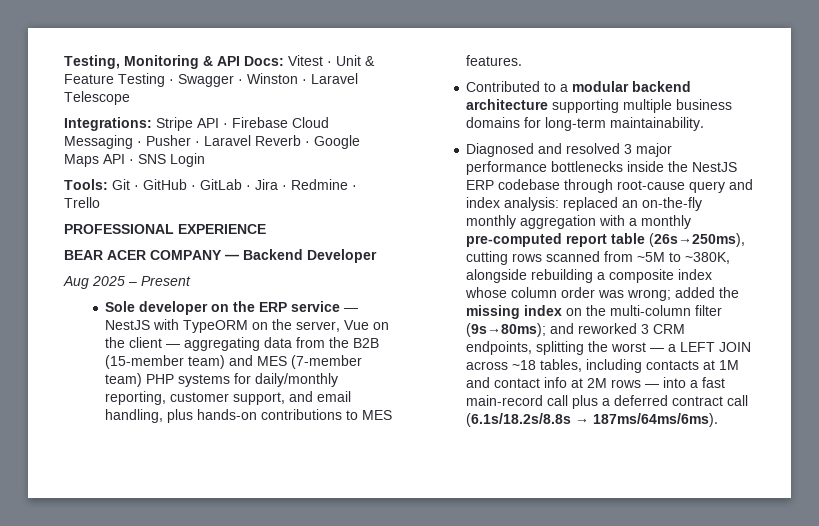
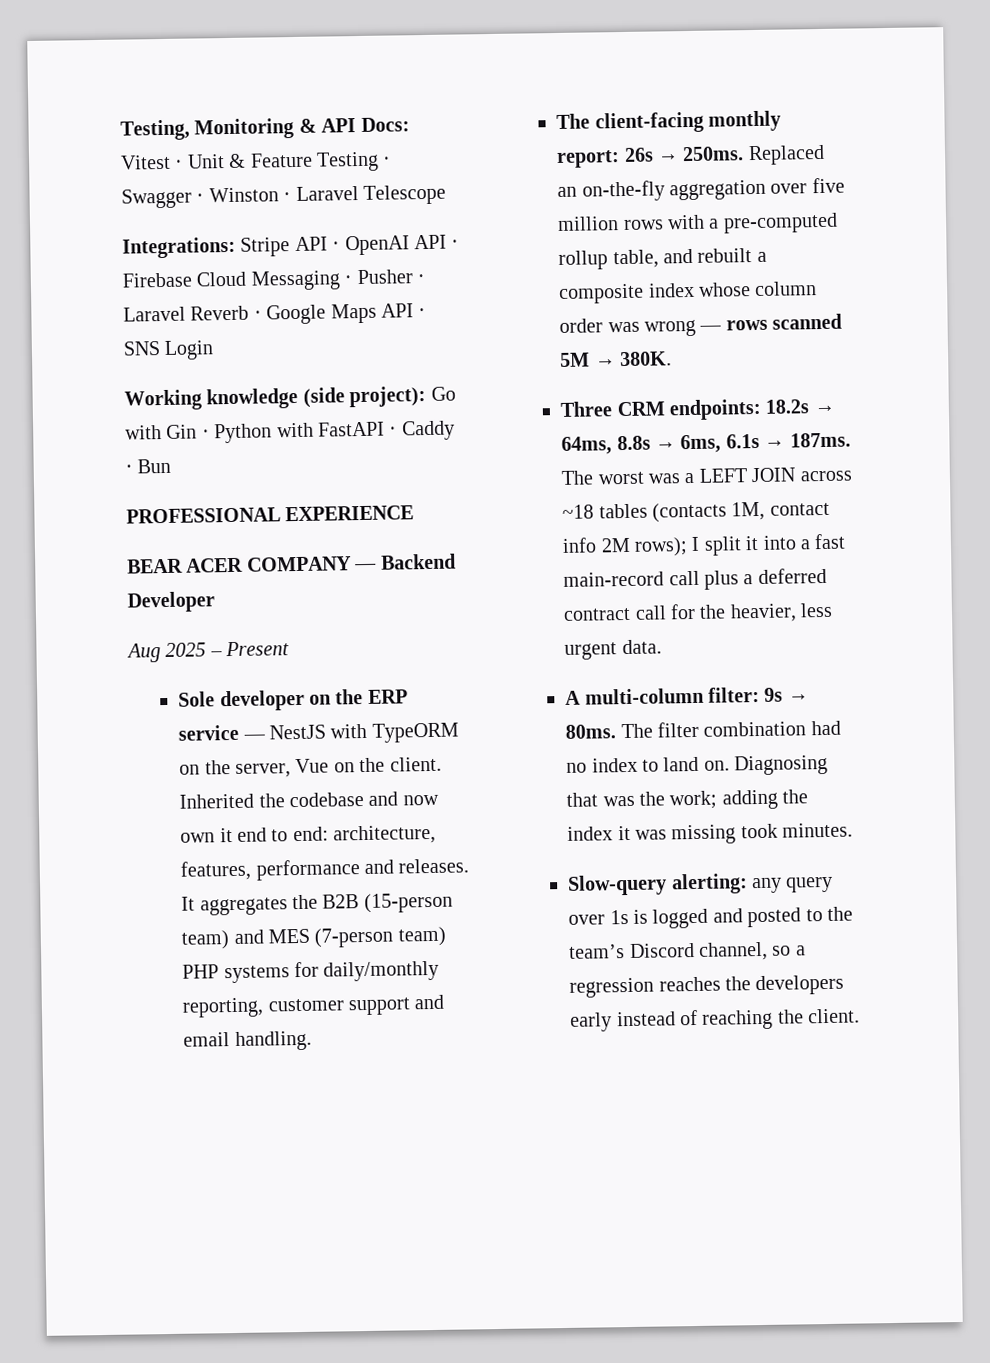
(228, 125) none -> [344,234,460,256] OpenAI API ·
[64,179,357,190] [64,197,100,208] Tools: Git · GitHub · GitLab · Jira · Redmine · Trello -> [124,386,456,411] [125,420,455,444] [125,458,172,474] Working knowledge (side project): Go with Gin · Python with FastAPI · Caddy · Bun
[129,337,326,351] client — aggregating data from -> [389,756,442,772] [179,791,439,809] [180,824,437,845] [180,858,470,881] [181,896,288,916] client. Inherited the codebase and now own it end to end: architecture, features, performance and releases. It aggregates
[105,355,185,369] (15-member -> [363,892,453,914] (15-person
[291,355,363,369] (7-member -> [314,927,395,948] (7-person
[233,392,286,405] support, -> [347,997,411,1016] support
[105,409,393,423] [466,55,523,66] [466,81,692,92] [466,99,733,113] [466,117,705,131] [466,143,673,157] [466,161,738,175] [466,179,754,193] [466,197,703,211] [466,215,692,229] [466,233,746,247] [466,251,731,265] [466,269,594,283] handling, plus hands-on contributions to MES features. // Contributed to a modular backend architecture supporting multiple business domains for long-term maintainability. // Diagnosed and resolved 3 major performance bottlenecks inside the NestJS ERP codebase through root-cause query and index analysis: replaced an on-the-fly monthly aggregation with a monthly pre-computed report table (26s→250ms), cutting rows scanned from ~5M to ~380K, alongside rebuilding -> [234,1030,312,1051] [556,110,781,134] [556,144,825,168] [557,177,845,202] [557,212,838,234] [558,248,753,270] handling. // The client-facing monthly report: 26s → 250ms. Replaced an on-the-fly aggregation over five million rows with a pre-computed rollup table, and rebuilt
[627,287,740,301] [466,305,723,319] [466,323,686,337] [466,341,665,355] wrong; added the missing index on the multi-column filter (9s→80ms); and reworked 3 CRM endpoints, splitting the worst — -> [643,313,843,337] [560,351,672,367] [560,398,835,421] [561,432,851,455] [561,470,681,485] wrong — rows scanned 5M → 380K. // Three CRM endpoints: 18.2s → 64ms, 8.8s → 6ms, 6.1s → 187ms. The worst was
[540,359,740,373] [466,377,660,388] tables, including contacts at 1M and contact info at 2M rows — -> [598,501,830,523] [562,535,760,557] tables (contacts 1M, contact info 2M rows); I split it
[466,413,719,427] (6.1s/18.2s/8.8s → 187ms/64ms/6ms). -> [669,602,834,623] [564,639,662,660] [565,686,809,705] [565,720,841,739] [566,754,829,776] [566,789,809,810] [567,822,854,845] [567,873,834,896] [568,906,853,929] [569,941,806,961] [569,974,845,998] [570,1008,861,1032] for the heavier, less urgent data. // A multi-column filter: 9s → 80ms. The filter combination had no index to land on. Diagnosing that was the work; adding the index it was missing took minutes. // Slow-query alerting: any query over 1s is logged and posted to the team’s Discord channel, so a regression reaches the developers early instead of reaching the client.

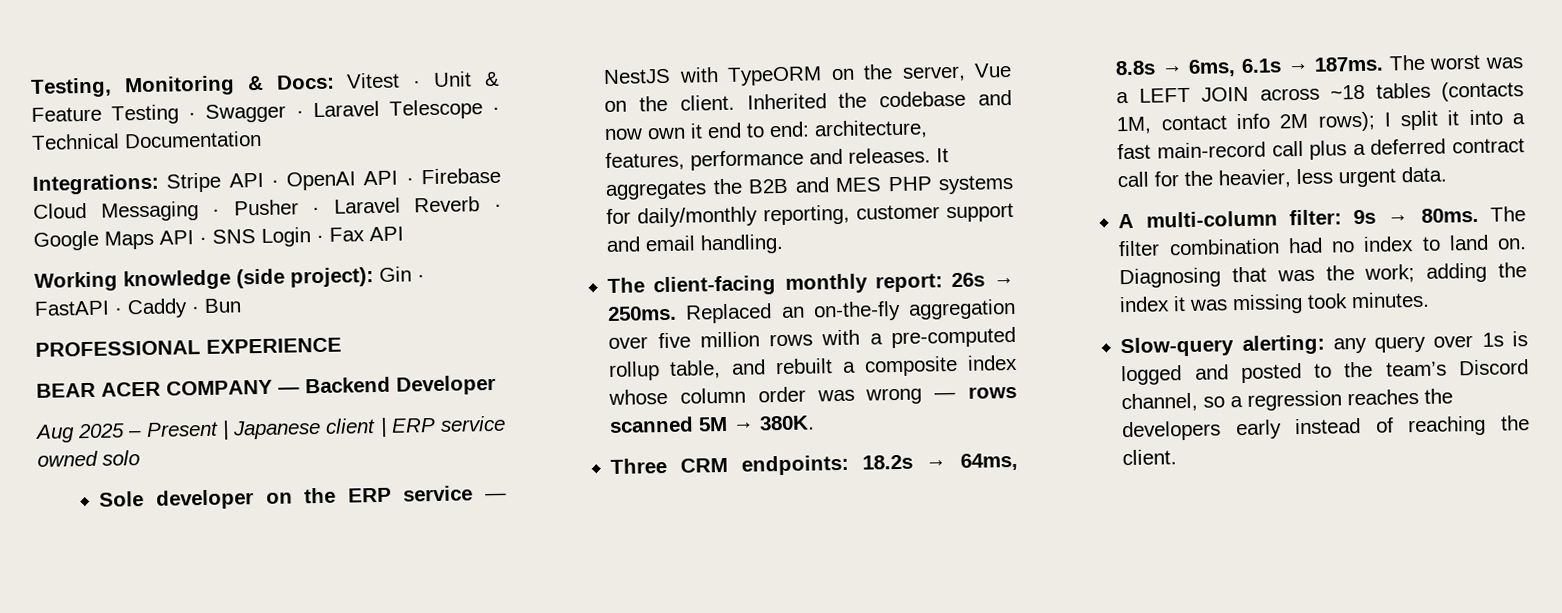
[321,118,357,133] API -> (264, 83) none
[208,187,292,203] Winston · -> (304, 114) none
(446, 194) none -> [492,106,501,114] [31,130,262,150] · Technical Documentation
(215, 350) none -> [316,226,404,243] · Fax API
[430,386,456,401] [125,422,314,444] Go with Gin · Python with -> [379,266,425,282] Gin ·
(290, 649) none -> [221,415,507,440] [37,450,140,467] | Japanese client | ERP service owned solo
[363,892,453,914] [181,926,447,950] (15-person team) and MES (7-person team) -> [794,177,883,193] and MES

